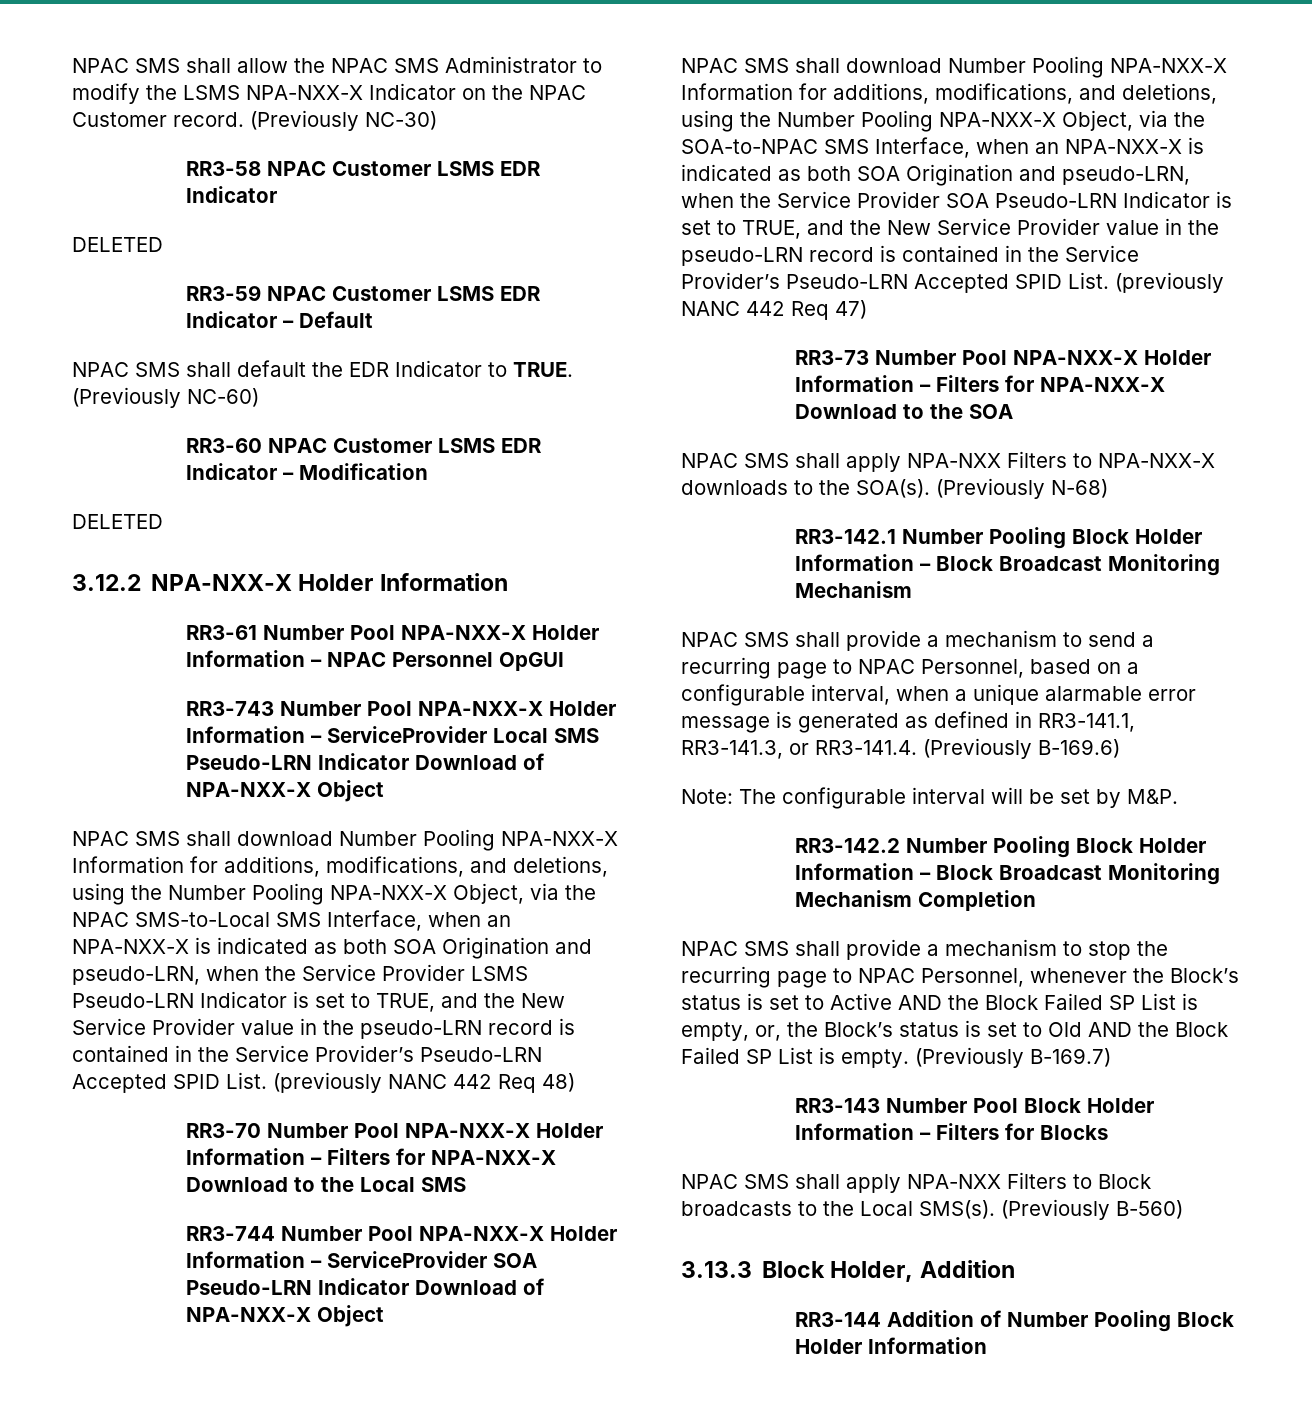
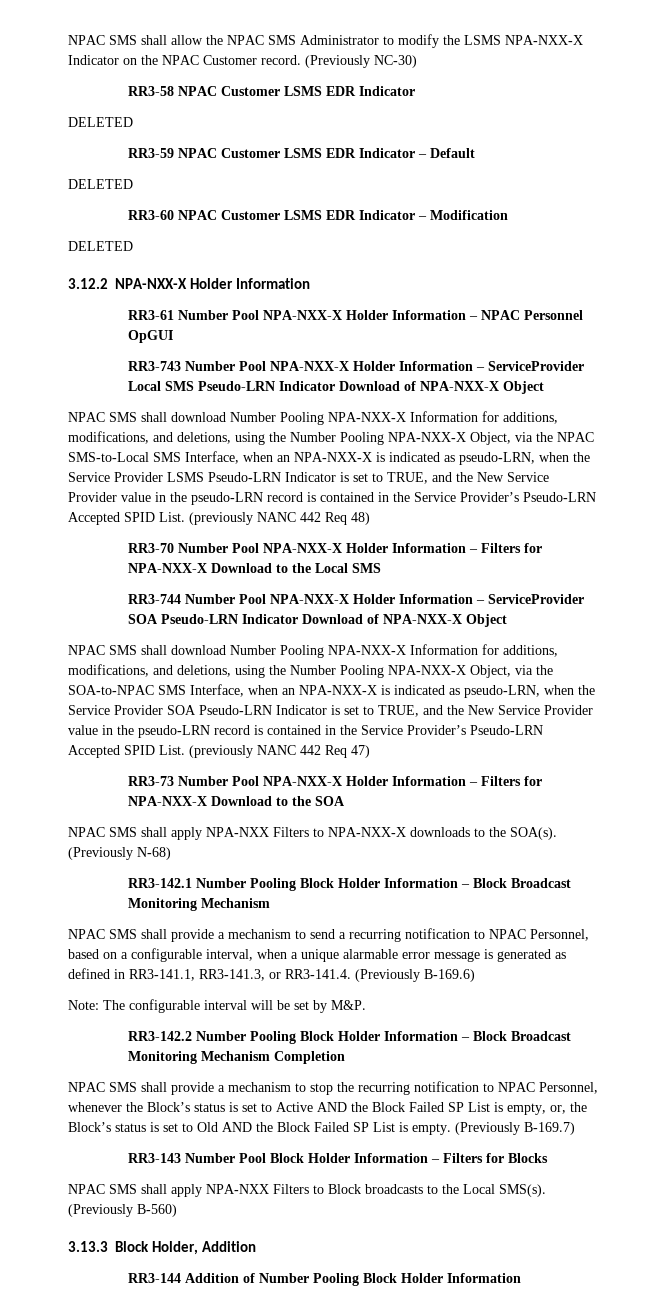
[72,360,573,377] [72,387,259,408] NPAC SMS shall default the EDR Indicator to TRUE. (Previously NC-60) -> [68,179,133,189] DELETED
[343,937,592,959] both SOA Origination and -> (455, 458) none
[807,164,1056,186] both SOA Origination and -> (460, 691) none
[777,662,827,679] page -> [405,928,470,939] notification
[777,971,827,988] page -> [414,1081,479,1092] notification

